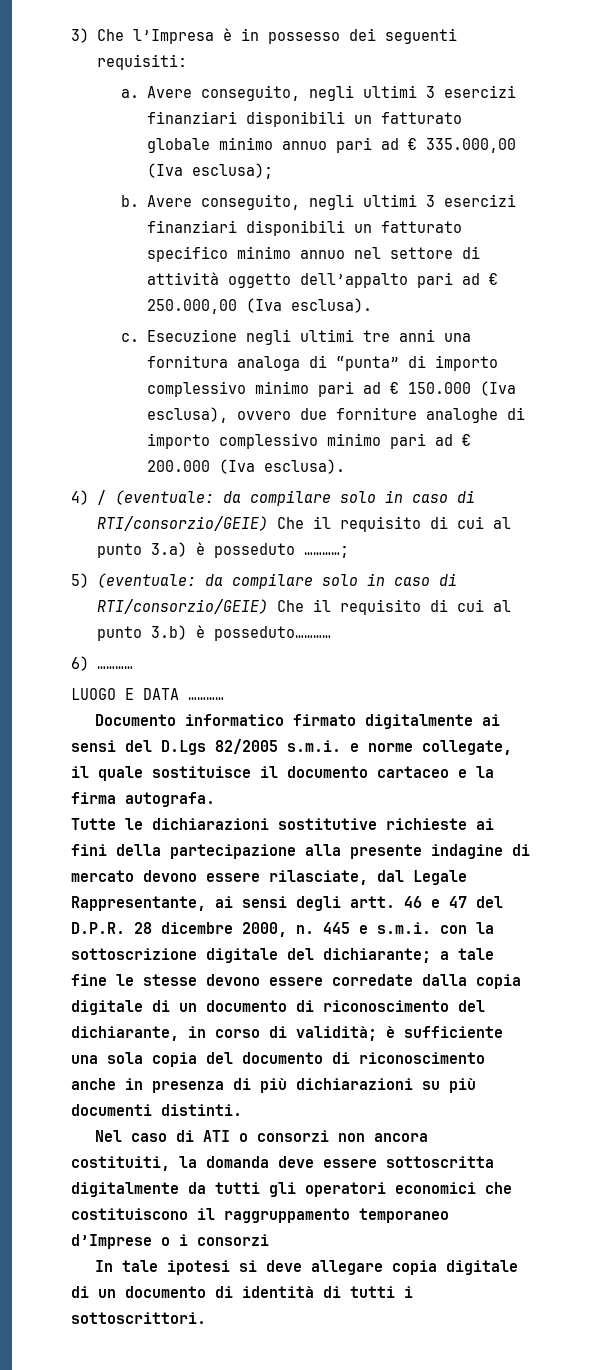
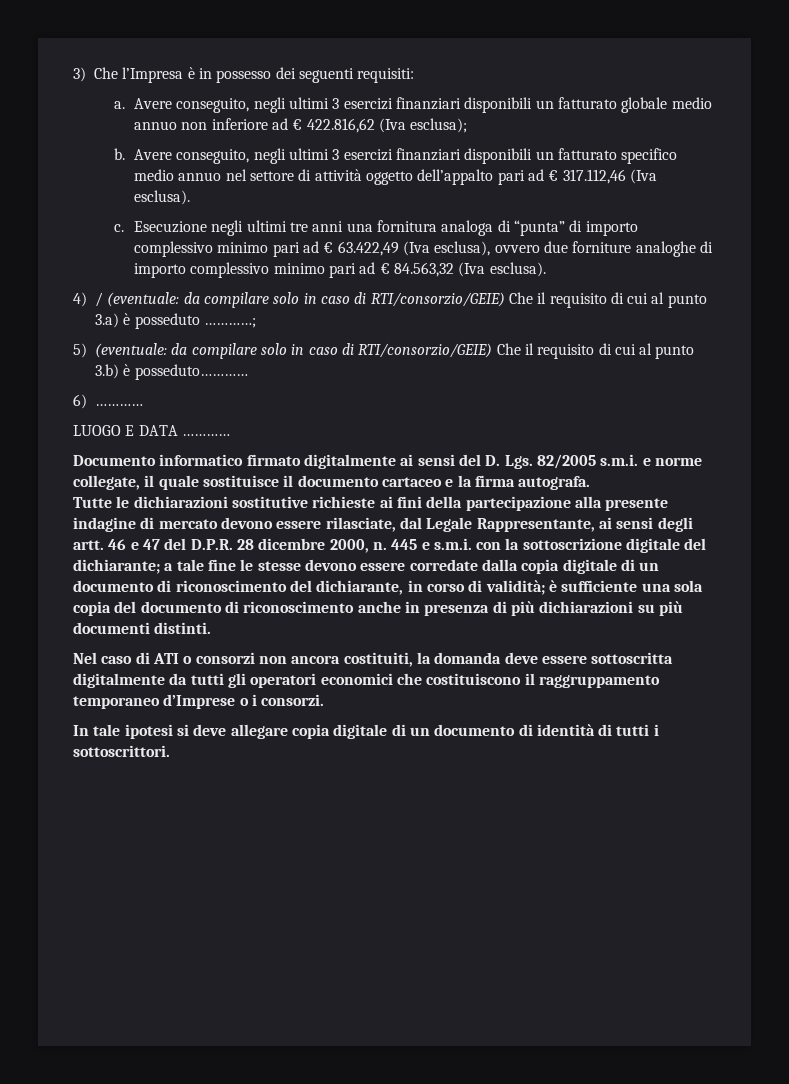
[218,137,516,153] minimo annuo pari ad € 335.000,00 -> [671,97,712,109] [133,118,375,133] medio annuo non inferiore ad € 422.816,62
[236,246,291,259] minimo -> [133,169,174,181] medio
[146,299,237,314] 250.000,00 -> [562,169,626,184] 317.112,46
[407,382,471,394] 150.000 -> [337,241,399,256] 63.422,49
[146,460,210,472] 200.000 -> [393,262,454,277] 84.563,32
[161,740,206,755] D.Lgs -> [485,455,533,469] D. Lgs.
[197,1234,269,1246] consorzi -> [261,694,325,706] consorzi.

